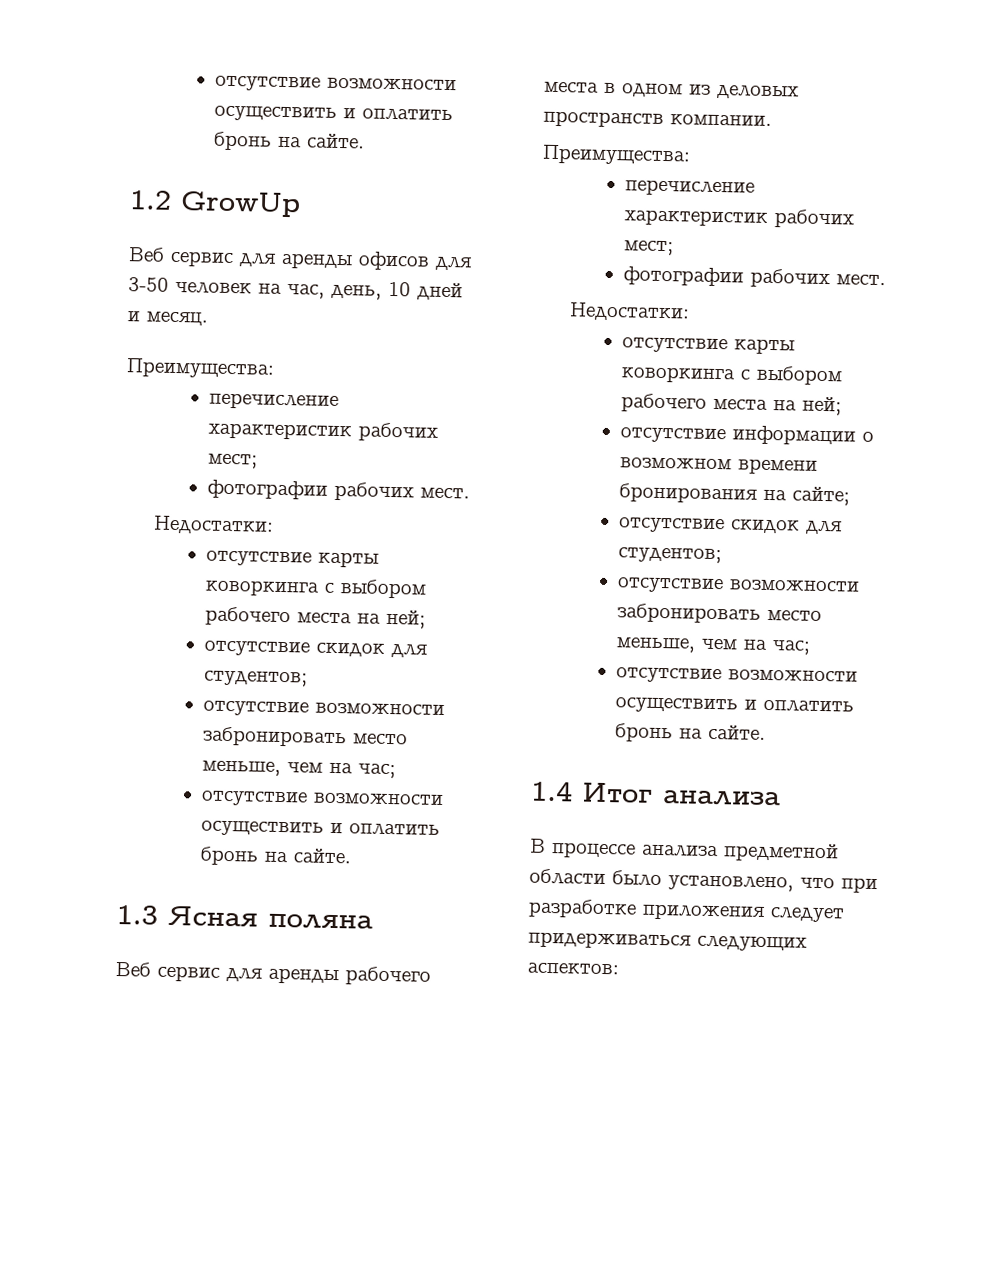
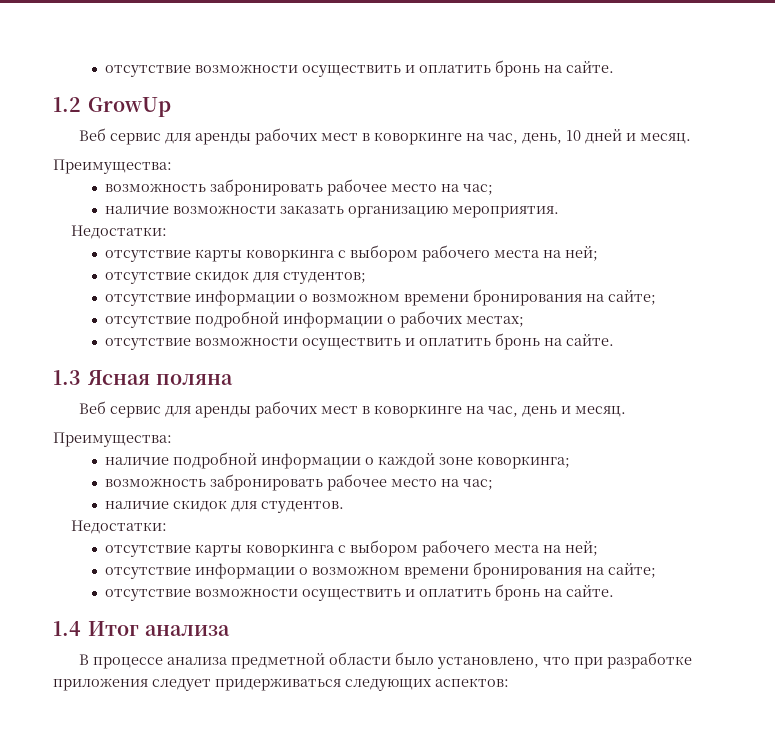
[358,251,472,271] [128,277,252,295] офисов для 3-50 человек -> [254,128,462,145] рабочих мест в коворкинге
[209,392,340,411] [208,422,439,442] [208,453,259,469] [207,479,471,502] перечисление характеристик рабочих мест; // фотографии рабочих мест. -> [104,179,493,196] [104,205,559,218] возможность забронировать рабочее место на час; // наличие возможности заказать организацию мероприятия.
[315,702,446,716] [202,726,409,748] [202,760,397,779] возможности забронировать место меньше, чем на час; -> [194,289,656,306] [104,311,524,328] информации о возможном времени бронирования на сайте; // отсутствие подробной информации о рабочих местах;
[345,966,431,986] [544,81,799,100] [543,110,772,128] [542,144,691,166] [625,179,756,197] [624,209,855,229] [624,240,675,256] [623,266,887,289] рабочего места в одном из деловых пространств компании. // Преимущества: // перечисление характеристик рабочих мест; // фотографии рабочих мест. -> [254,401,626,418] [53,432,172,447] [104,452,570,469] [104,474,493,491] [104,500,344,513] рабочих мест в коворкинге на час, день и месяц. // Преимущества: // наличие подробной информации о каждой зоне коворкинга; // возможность забронировать рабочее место на час; // наличие скидок для студентов.
[618,517,843,535] [618,547,723,564] [617,577,861,594] [617,603,823,624] [616,637,812,655] // отсутствие скидок для студентов; // отсутствие возможности забронировать место меньше, чем на час; -> (656, 570) none

